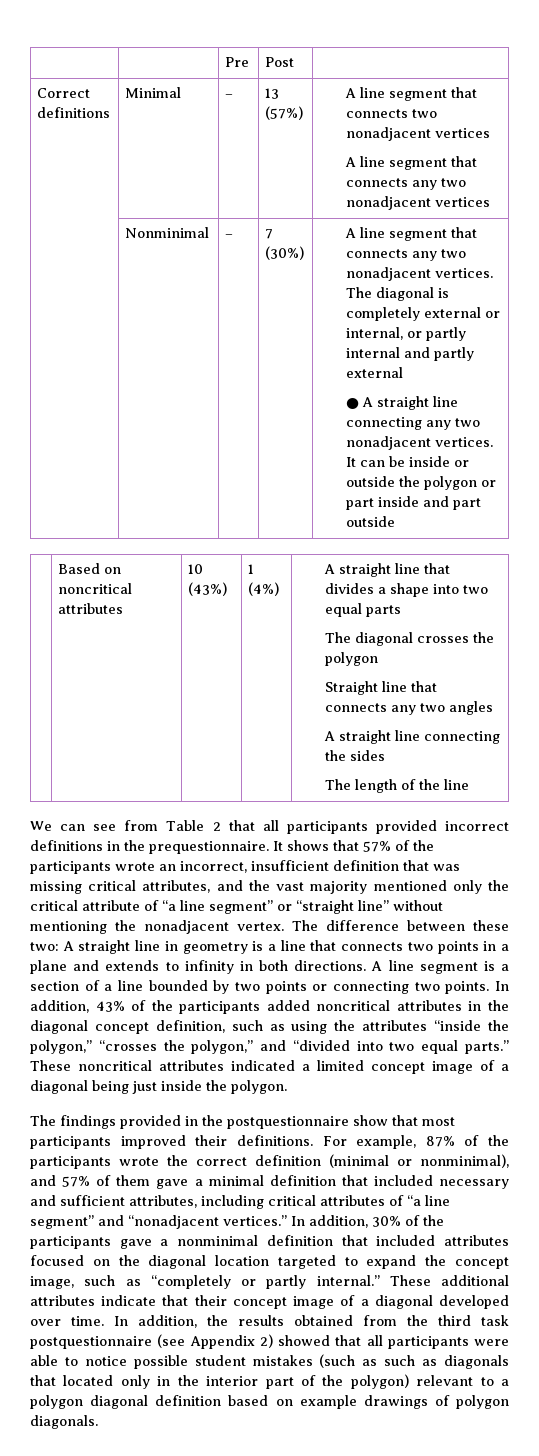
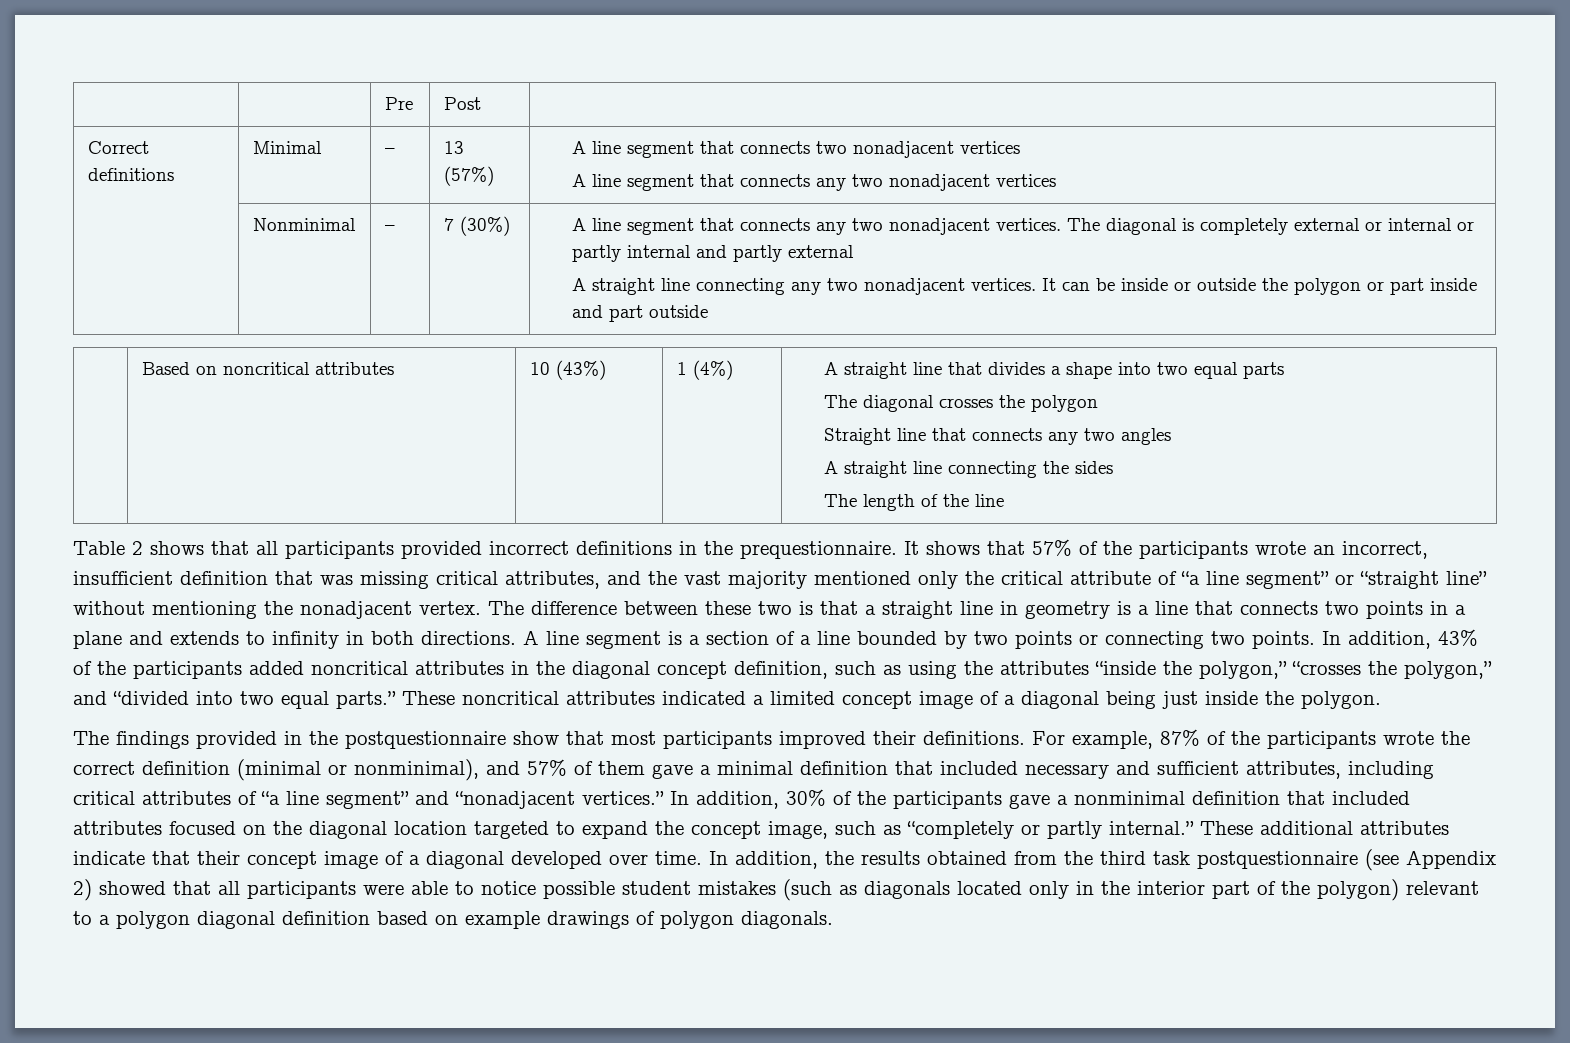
[345,327,403,340] internal, -> [1387,218,1452,231] internal
[345,398,359,409] ● -> (854, 251) none
[30,820,159,831] We can see from -> (1004, 500) none
(221, 826) none -> [150,541,204,555] shows
[30,941,74,951] two: A -> [758,601,876,615] two is that a
[384,1355,509,1369] [30,1375,56,1386] such as diagonals that -> [864,881,950,899] diagonals

